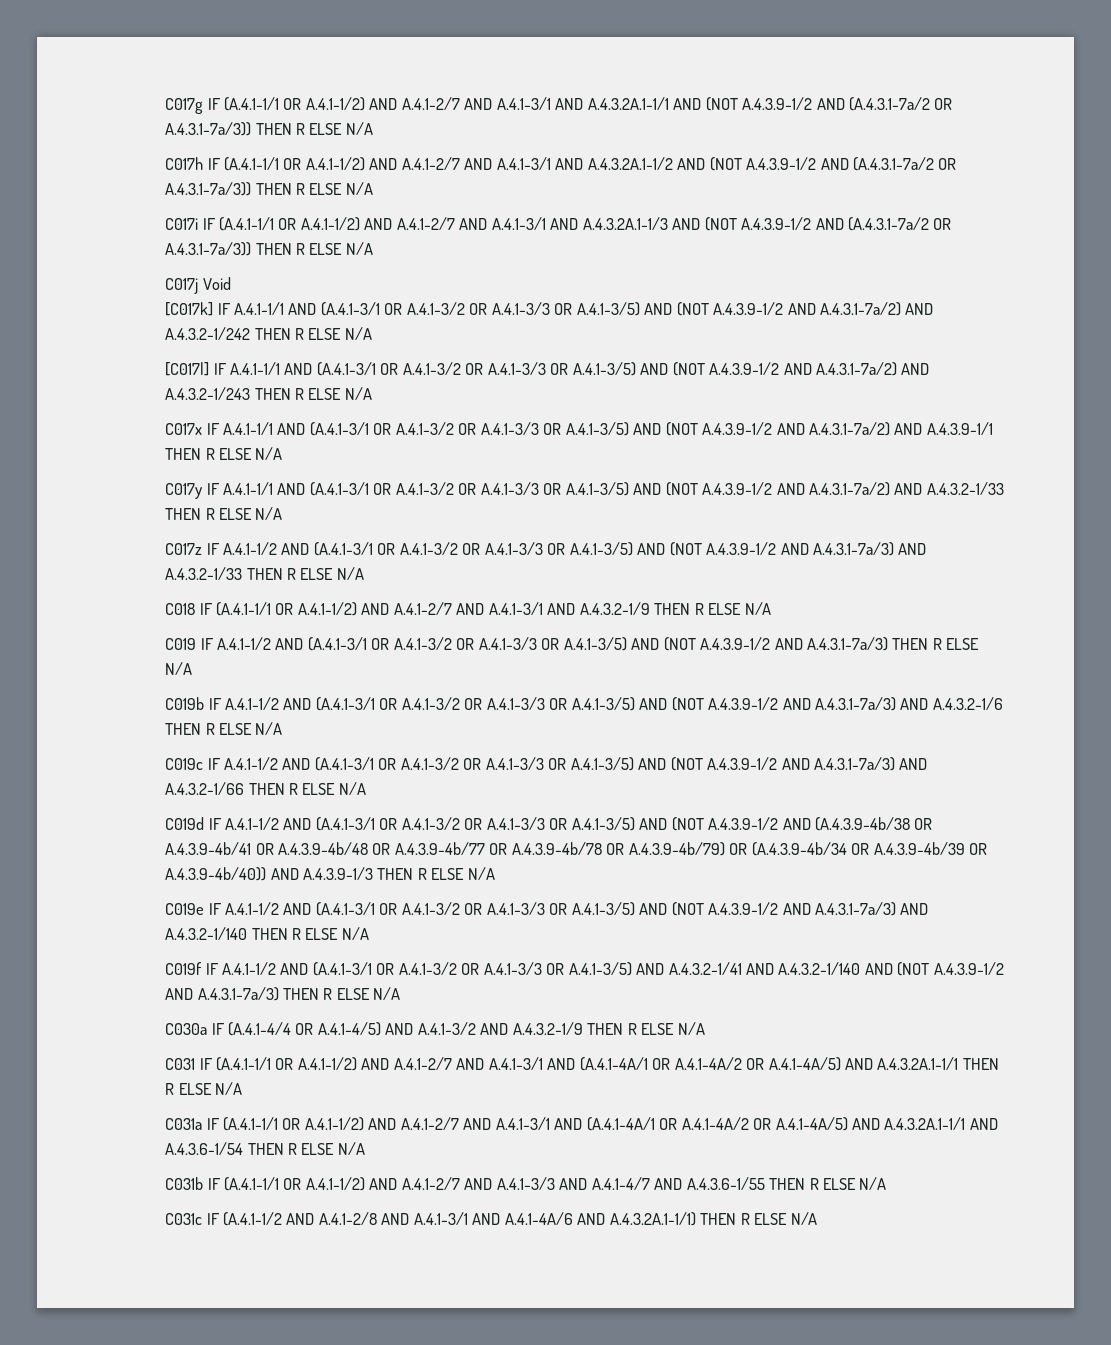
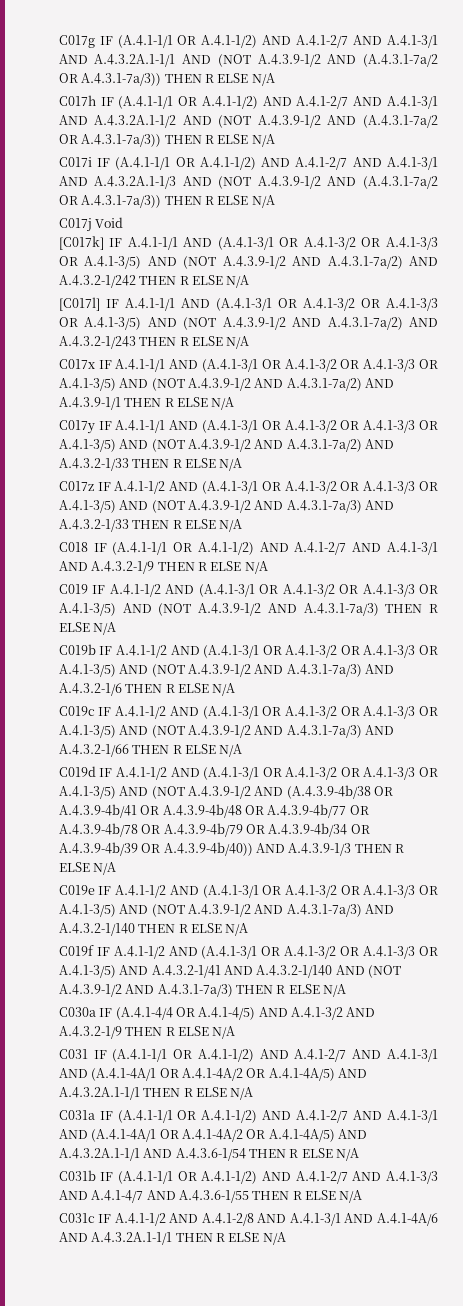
[628,842,847,856] A.4.3.9-4b/79) OR (A.4.3.9-4b/34 -> [163,823,348,837] A.4.3.9-4b/79 OR A.4.3.9-4b/34
[223,1212,283,1226] (A.4.1-1/2 -> [114,1213,166,1226] A.4.1-1/2
[609,1212,696,1226] A.4.3.2A.1-1/1) -> [91,1232,173,1245] A.4.3.2A.1-1/1

